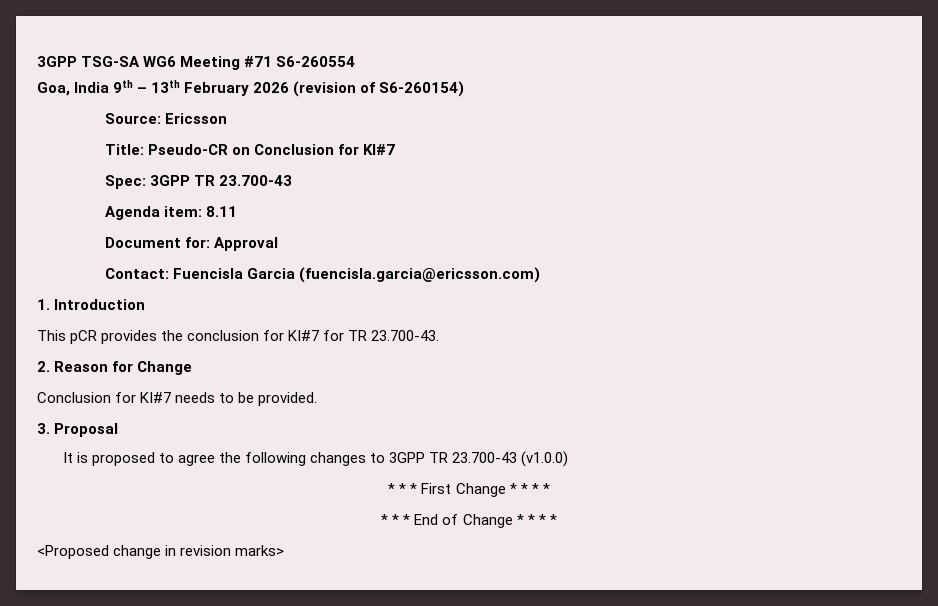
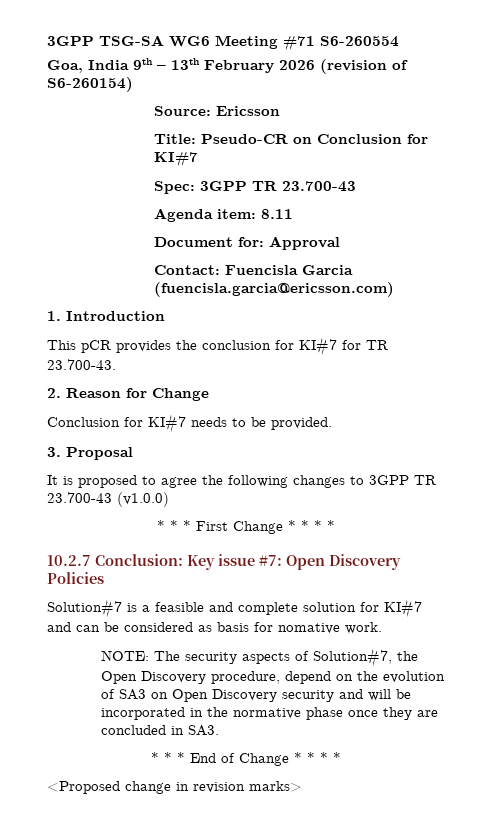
(550, 488) none -> [47,554,401,570] [47,572,104,584] [47,599,422,618] [47,622,382,634] [100,648,418,667] [100,671,445,684] [100,689,411,702] [100,707,438,720] [100,725,219,736] // 10.2.7 Conclusion: Key issue #7: Open Discovery Policies // Solution#7 is a feasible and complete solution for KI#7 and can be considered as basis for nomative work. // NOTE: The security aspects of Solution#7, the Open Discovery procedure, depend on the evolution of SA3 on Open Discovery security and will be incorporated in the normative phase once they are concluded in SA3.

